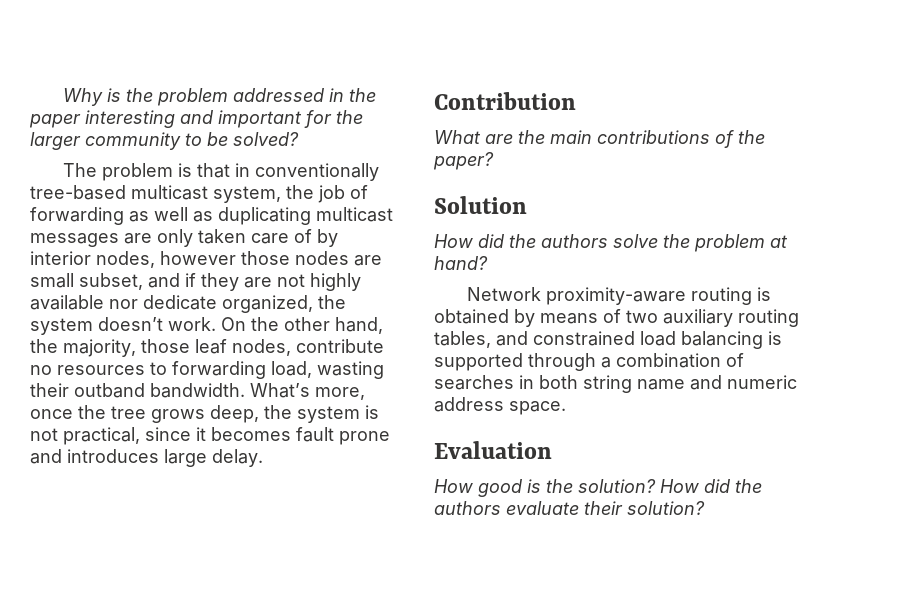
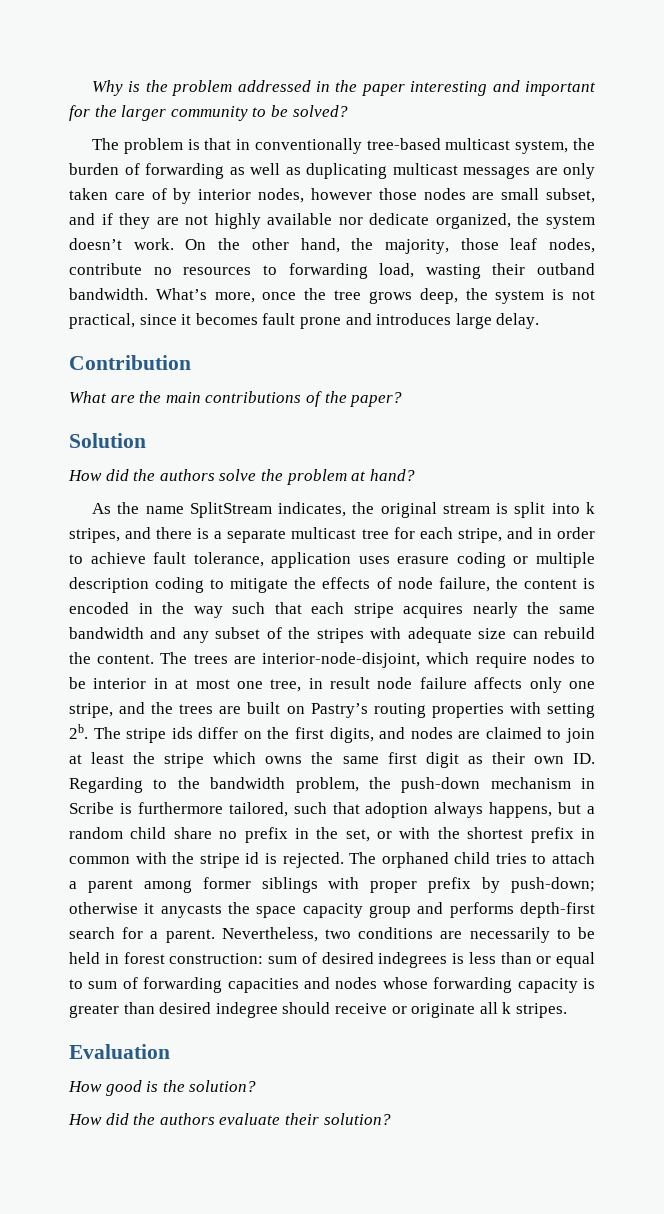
[318,185,345,203] job -> [69,163,119,175] burden
[466,287,771,305] [434,309,799,327] [434,331,782,349] [434,353,744,371] [434,375,797,393] [434,397,566,415] Network proximity-aware routing is obtained by means of two auxiliary routing tables, and constrained load balancing is supported through a combination of searches in both string name and numeric address space. -> [92,502,595,518] [69,527,595,543] [69,552,595,568] [69,577,595,593] [69,602,595,618] [69,627,595,643] [69,652,595,668] [69,677,595,693] [69,702,595,718] [69,724,595,743] [69,752,596,768] [69,777,595,793] [69,802,595,818] [69,827,595,843] [69,852,595,868] [69,877,596,893] [69,902,595,918] [69,927,595,943] [69,952,595,968] [69,977,595,993] [69,1002,567,1018] As the name SplitStream indicates, the original stream is split into k stripes, and there is a separate multicast tree for each stripe, and in order to achieve fault tolerance, application uses erasure coding or multiple description coding to mitigate the effects of node failure, the content is encoded in the way such that each stripe acquires nearly the same bandwidth and any subset of the stripes with adequate size can rebuild the content. The trees are interior-node-disjoint, which require nodes to be interior in at most one tree, in result node failure affects only one stripe, and the trees are built on Pastry’s routing properties with setting 2b. The stripe ids differ on the first digits, and nodes are claimed to join at least the stripe which owns the same first digit as their own ID. Regarding to the bandwidth problem, the push-down mechanism in Scribe is furthermore tailored, such that adoption always happens, but a random child share no prefix in the set, or with the shortest prefix in common with the stripe id is rejected. The orphaned child tries to attach a parent among former siblings with proper prefix by push-down; otherwise it anycasts the space capacity group and performs depth-first search for a parent. Nevertheless, two conditions are necessarily to be held in forest construction: sum of desired indegrees is less than or equal to sum of forwarding capacities and nodes whose forwarding capacity is greater than desired indegree should receive or originate all k stripes.
(656, 486) none -> (257, 1086) //

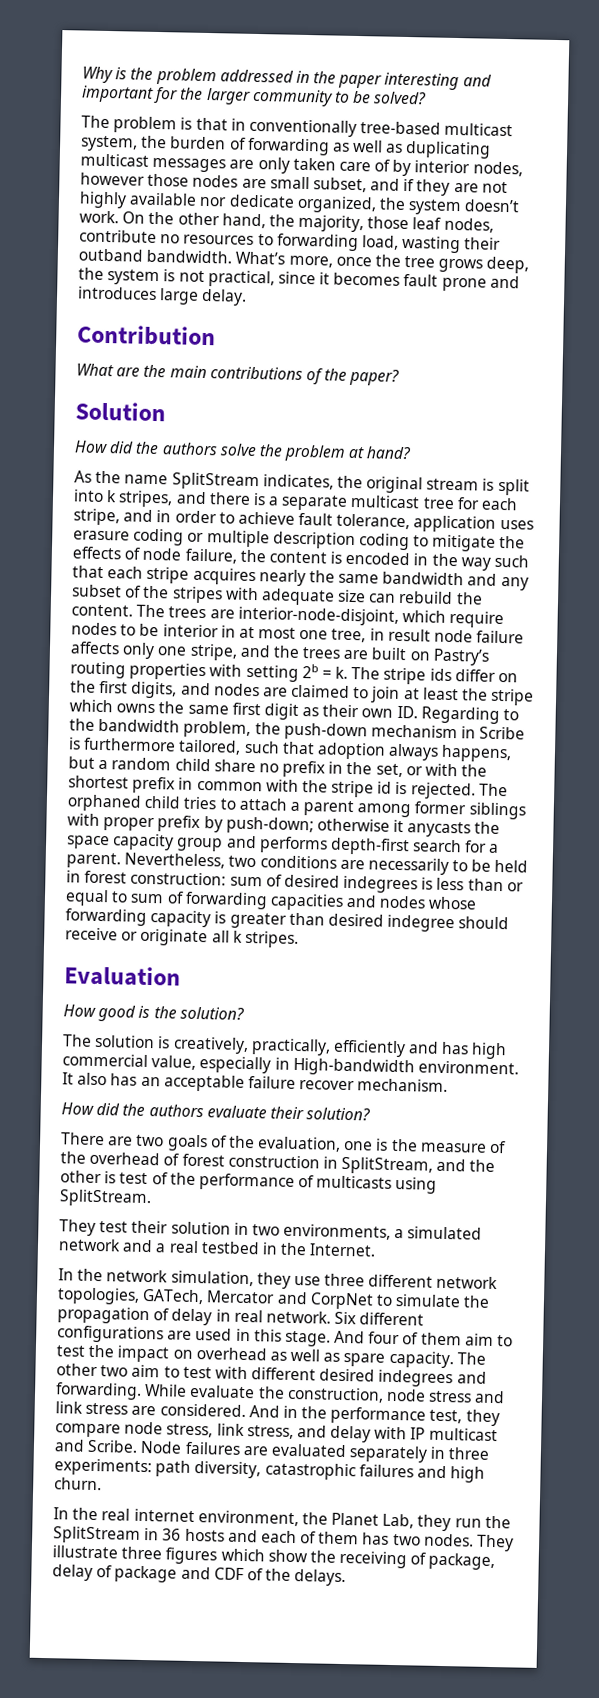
[69,724,88,739] 2b. -> [301,664,349,679] 2b = k.
(257, 1086) none -> [62,1034,508,1060] [62,1053,519,1077] [62,1072,449,1093] // The solution is creatively, practically, efficiently and has high commercial value, especially in High-bandwidth environment. It also has an acceptable failure recover mechanism.
(391, 1119) none -> [61,1132,507,1154] [60,1151,496,1175] [60,1170,438,1194] [59,1189,152,1208] [59,1219,483,1240] [58,1238,377,1257] [58,1268,499,1290] [57,1287,491,1310] [57,1306,425,1326] [57,1325,514,1347] [56,1344,486,1369] [56,1363,487,1388] [55,1382,506,1404] [55,1401,500,1427] [55,1421,498,1443] [54,1439,491,1463] [54,1458,486,1483] [54,1477,102,1491] [53,1507,511,1532] [53,1526,515,1552] [52,1545,496,1571] [52,1564,347,1587] // There are two goals of the evaluation, one is the measure of the overhead of forest construction in SplitStream, and the other is test of the performance of multicasts using SplitStream. // They test their solution in two environments, a simulated network and a real testbed in the Internet. // In the network simulation, they use three different network topologies, GATech, Mercator and CorpNet to simulate the propagation of delay in real network. Six different configurations are used in this stage. And four of them aim to test the impact on overhead as well as spare capacity. The other two aim to test with different desired indegrees and forwarding. While evaluate the construction, node stress and link stress are considered. And in the performance test, they compare node stress, link stress, and delay with IP multicast and Scribe. Node failures are evaluated separately in three experiments: path diversity, catastrophic failures and high churn. // In the real internet environment, the Planet Lab, they run the SplitStream in 36 hosts and each of them has two nodes. They illustrate three figures which show the receiving of package, delay of package and CDF of the delays.

